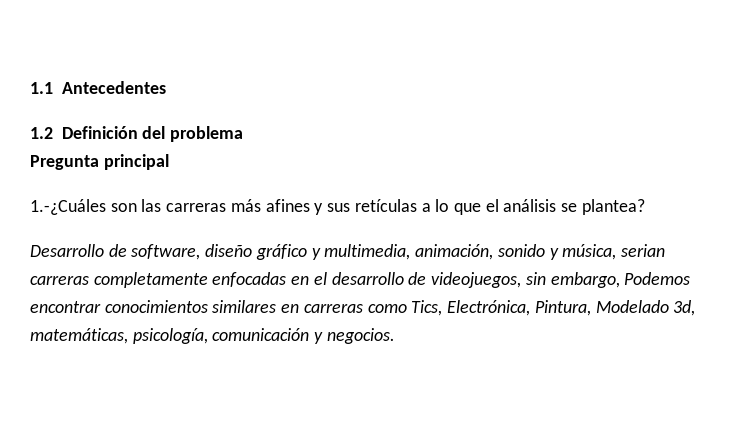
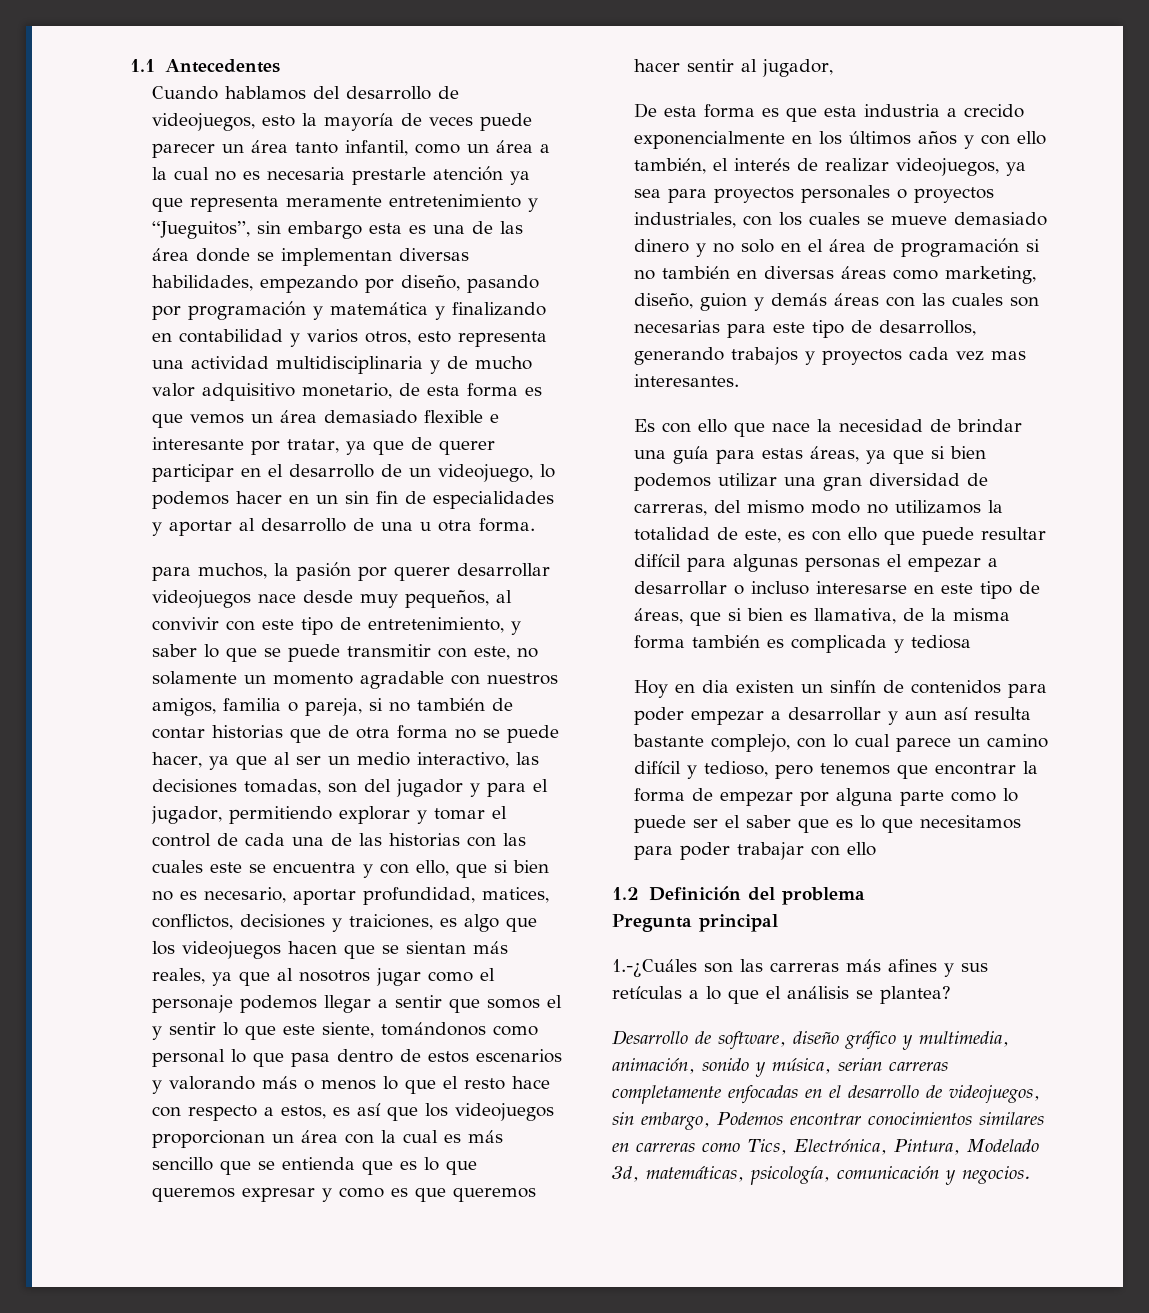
(166, 87) none -> [151,86,459,100] [151,113,532,131] [151,140,550,158] [151,166,530,185] [151,194,538,212] [151,221,523,239] [151,248,469,266] [151,275,539,293] [151,301,546,320] [151,329,547,347] [151,356,532,374] [151,383,542,401] [151,410,499,428] [151,437,495,455] [151,464,555,482] [151,491,554,509] [151,518,535,536] [151,562,550,581] [151,590,512,608] [151,617,521,635] [151,644,538,662] [151,671,558,689] [151,698,513,716] [151,725,559,743] [151,752,539,770] [151,779,548,797] [150,806,507,824] [151,833,526,847] [151,860,549,878] [151,887,549,905] [151,914,537,932] [151,941,508,959] [151,968,495,986] [151,995,562,1013] [151,1022,538,1040] [151,1049,562,1067] [151,1076,550,1094] [151,1103,554,1121] [151,1130,503,1148] [151,1157,477,1175] [151,1187,536,1202] [633,59,833,77] [633,103,1024,122] [633,131,1046,149] [633,158,1026,176] [633,185,994,203] [633,212,1047,228] [633,238,1040,257] [633,266,1036,284] [633,293,1039,311] [633,320,976,338] [633,347,1026,365] [633,374,739,387] [633,419,1022,437] [633,446,986,464] [633,473,988,491] [633,500,1003,516] [633,527,1046,545] [633,554,998,572] [633,581,1040,599] [633,608,1010,626] [633,635,971,653] [633,680,1047,698] [633,707,1031,725] [632,734,1048,752] [633,761,1038,779] [633,788,1018,806] [633,815,1021,833] [633,842,876,860] // Cuando hablamos del desarrollo de videojuegos, esto la mayoría de veces puede parecer un área tanto infantil, como un área a la cual no es necesaria prestarle atención ya que representa meramente entretenimiento y “Jueguitos”, sin embargo esta es una de las área donde se implementan diversas habilidades, empezando por diseño, pasando por programación y matemática y finalizando en contabilidad y varios otros, esto representa una actividad multidisciplinaria y de mucho valor adquisitivo monetario, de esta forma es que vemos un área demasiado flexible e interesante por tratar, ya que de querer participar en el desarrollo de un videojuego, lo podemos hacer en un sin fin de especialidades y aportar al desarrollo de una u otra forma. // para muchos, la pasión por querer desarrollar videojuegos nace desde muy pequeños, al convivir con este tipo de entretenimiento, y saber lo que se puede transmitir con este, no solamente un momento agradable con nuestros amigos, familia o pareja, si no también de contar historias que de otra forma no se puede hacer, ya que al ser un medio interactivo, las decisiones tomadas, son del jugador y para el jugador, permitiendo explorar y tomar el control de cada una de las historias con las cuales este se encuentra y con ello, que si bien no es necesario, aportar profundidad, matices, conflictos, decisiones y traiciones, es algo que los videojuegos hacen que se sientan más reales, ya que al nosotros jugar como el personaje podemos llegar a sentir que somos el y sentir lo que este siente, tomándonos como personal lo que pasa dentro de estos escenarios y valorando más o menos lo que el resto hace con respecto a estos, es así que los videojuegos proporcionan un área con la cual es más sencillo que se entienda que es lo que queremos expresar y como es que queremos hacer sentir al jugador, // De esta forma es que esta industria a crecido exponencialmente en los últimos años y con ello también, el interés de realizar videojuegos, ya sea para proyectos personales o proyectos industriales, con los cuales se mueve demasiado dinero y no solo en el área de programación si no también en diversas áreas como marketing, diseño, guion y demás áreas con las cuales son necesarias para este tipo de desarrollos, generando trabajos y proyectos cada vez mas interesantes. // Es con ello que nace la necesidad de brindar una guía para estas áreas, ya que si bien podemos utilizar una gran diversidad de carreras, del mismo modo no utilizamos la totalidad de este, es con ello que puede resultar difícil para algunas personas el empezar a desarrollar o incluso interesarse en este tipo de áreas, que si bien es llamativa, de la misma forma también es complicada y tediosa // Hoy en dia existen un sinfín de contenidos para poder empezar a desarrollar y aun así resulta bastante complejo, con lo cual parece un camino difícil y tedioso, pero tenemos que encontrar la forma de empezar por alguna parte como lo puede ser el saber que es lo que necesitamos para poder trabajar con ello

